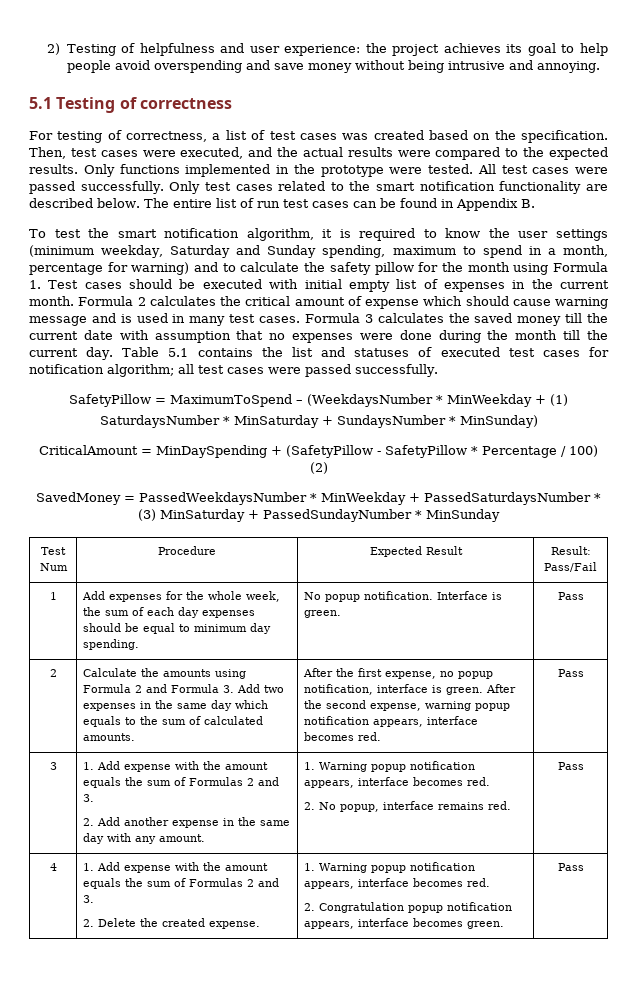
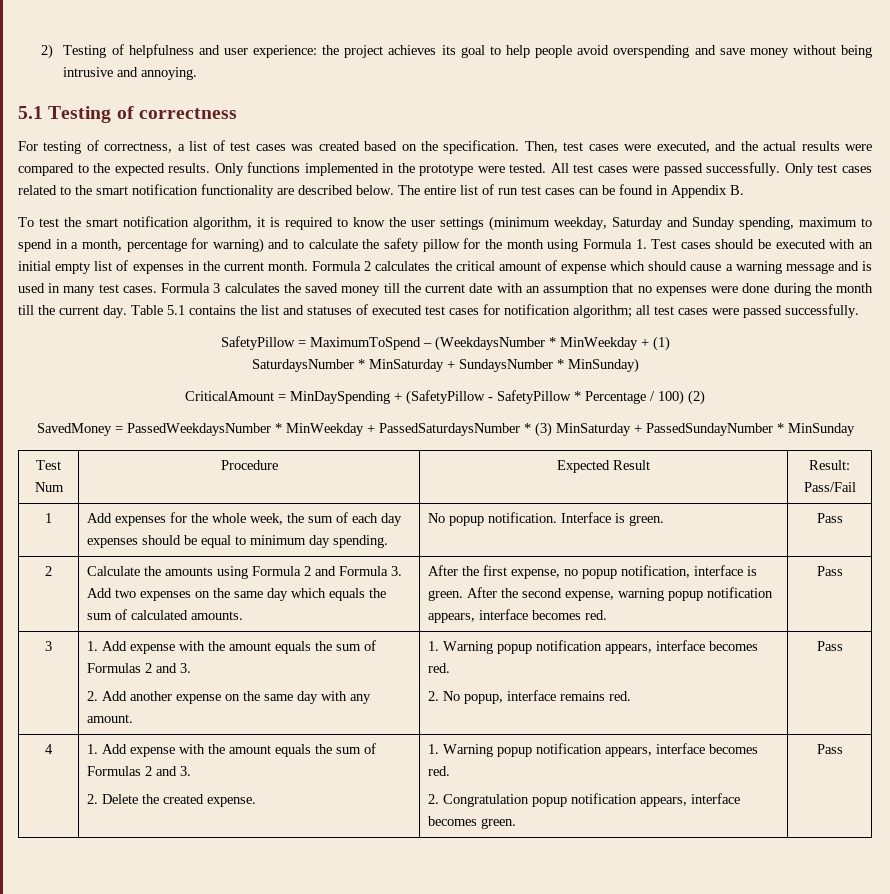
(299, 284) none -> [858,242,873,249] an
(551, 302) none -> [725,264,733,271] a
(149, 335) none -> [525,286,540,293] an
[139,701,151,709] in -> [194,591,210,598] on
[124,717,136,725] to -> (365, 594) none
[222,818,234,826] in -> [224,694,240,701] on

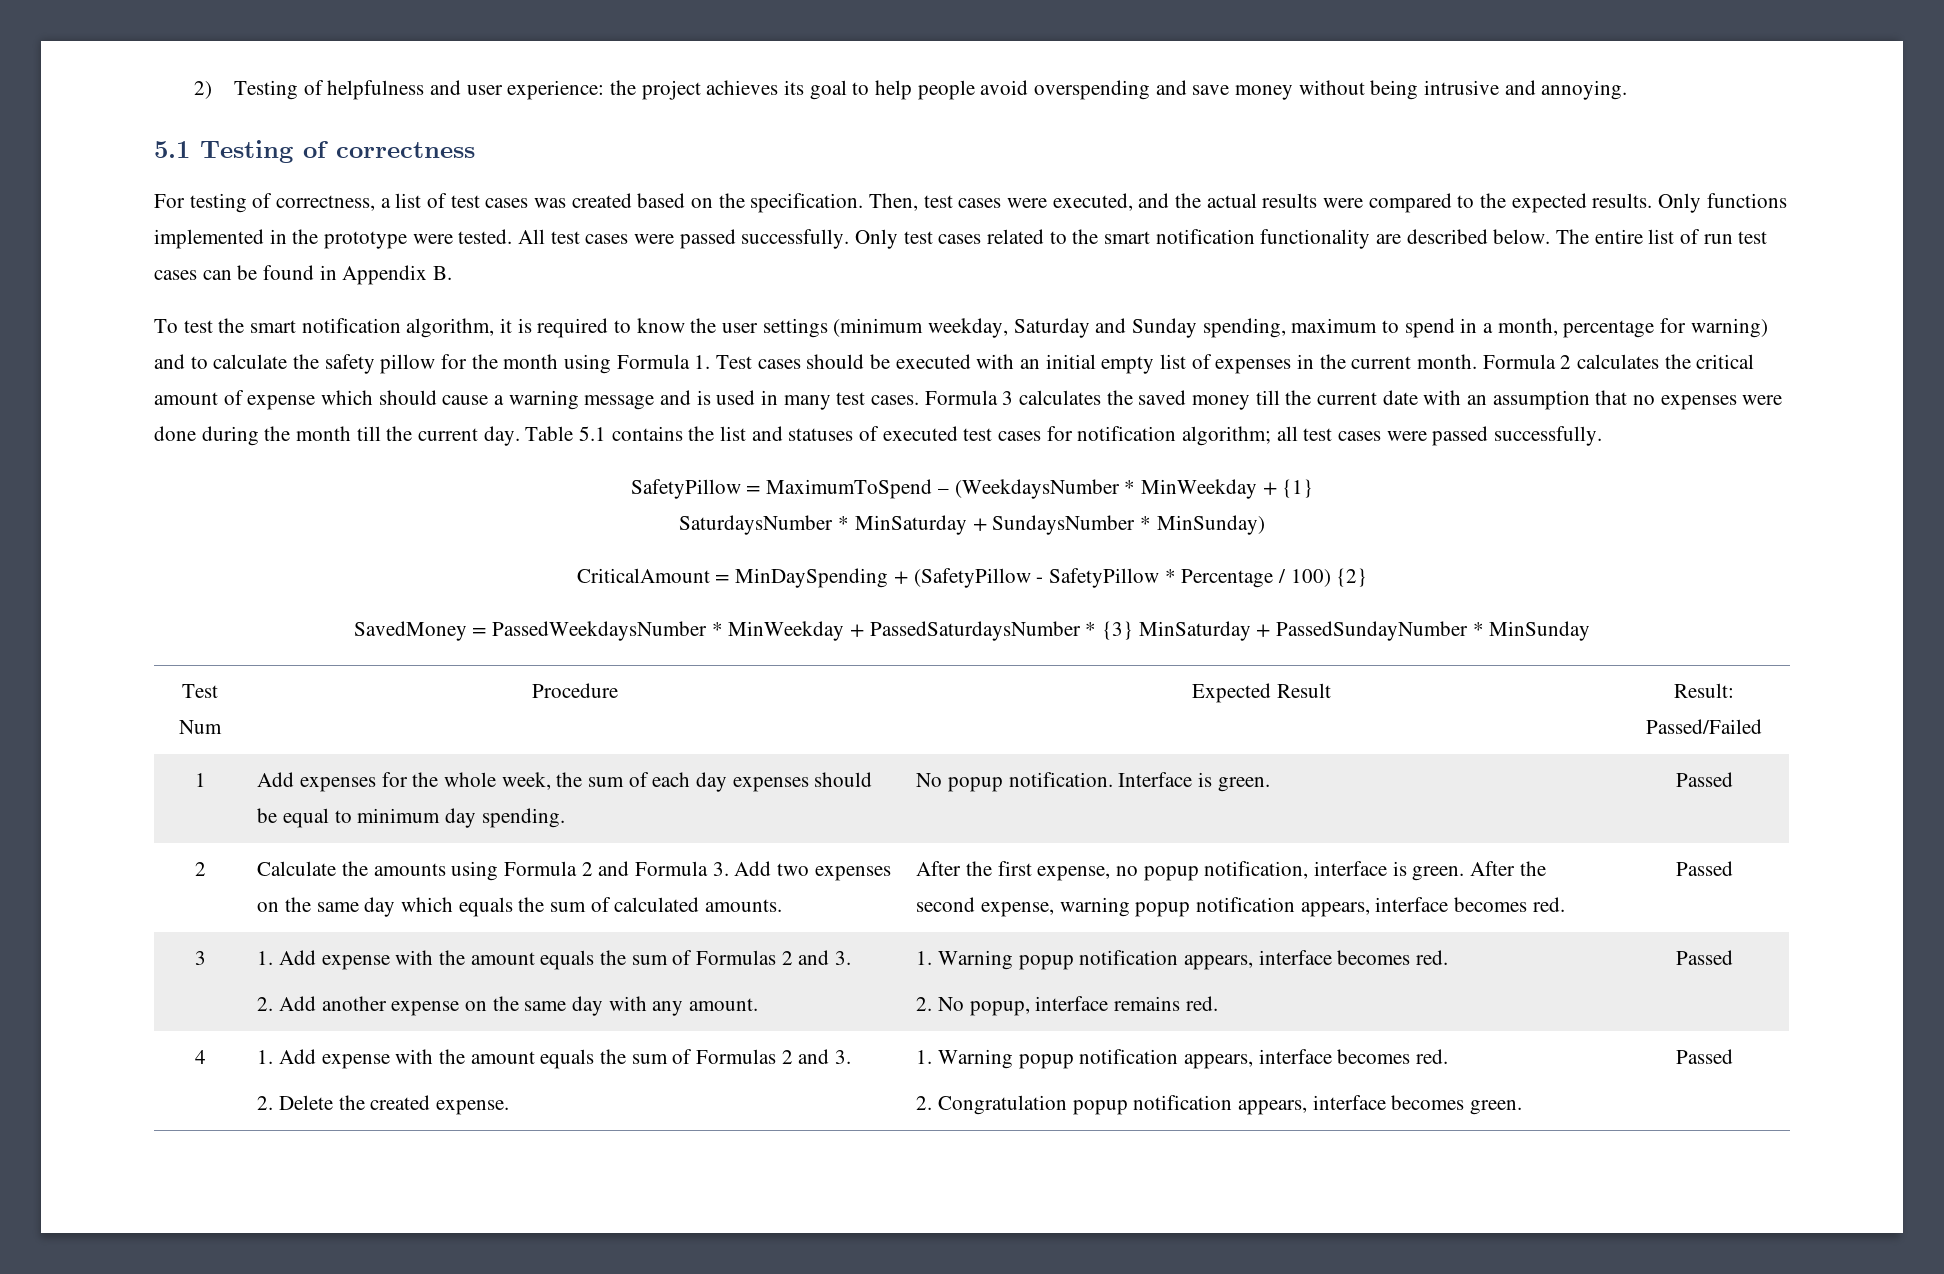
[652,336,670,351] (1) -> [1282,479,1314,498] {1}
[688,390,705,405] (2) -> [1336,568,1368,587] {2}
[534,422,552,437] (3) -> [1102,621,1134,640] {3}
[803,482,856,492] Pass/Fail -> [1646,719,1762,734] Passed/Failed
[816,513,843,523] Pass -> [1675,772,1733,787] Passed
[816,566,843,576] Pass -> [1675,861,1733,876] Passed
[816,641,843,651] Pass -> [1675,950,1733,965] Passed
[816,744,843,754] Pass -> [1675,1049,1733,1064] Passed

